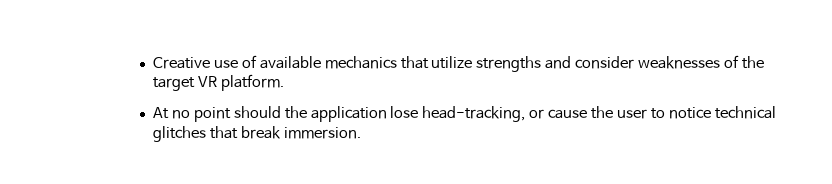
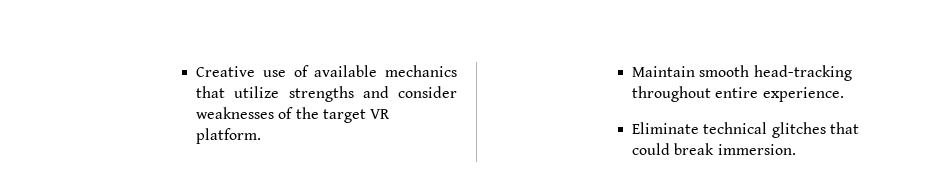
[152,106,711,122] At no point should the application lose head-tracking, or cause the user to notice -> [632,65,852,81] [632,86,844,102] [632,122,699,134] Maintain smooth head-tracking throughout entire experience. // Eliminate
(238, 132) none -> [632,143,670,155] could

